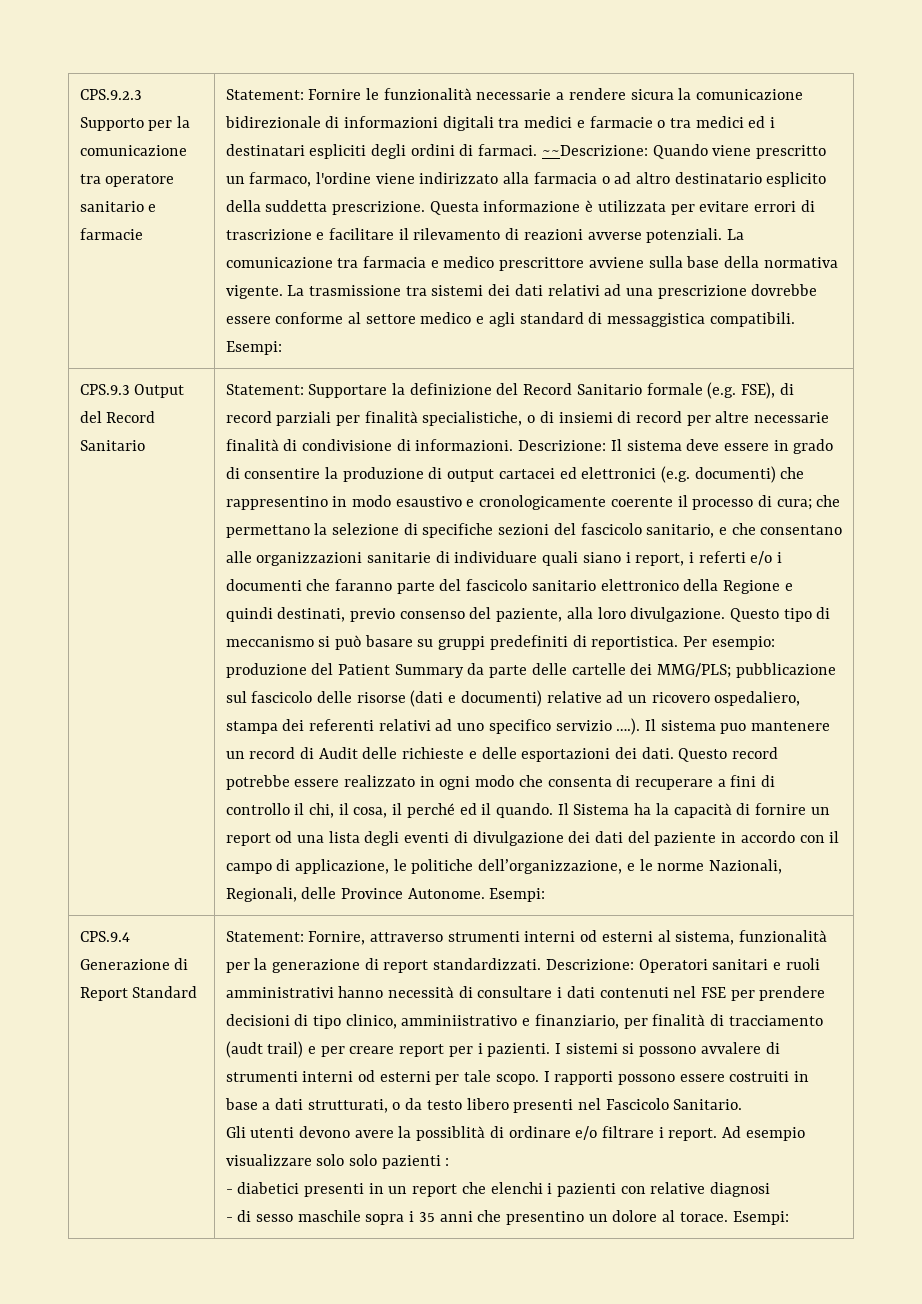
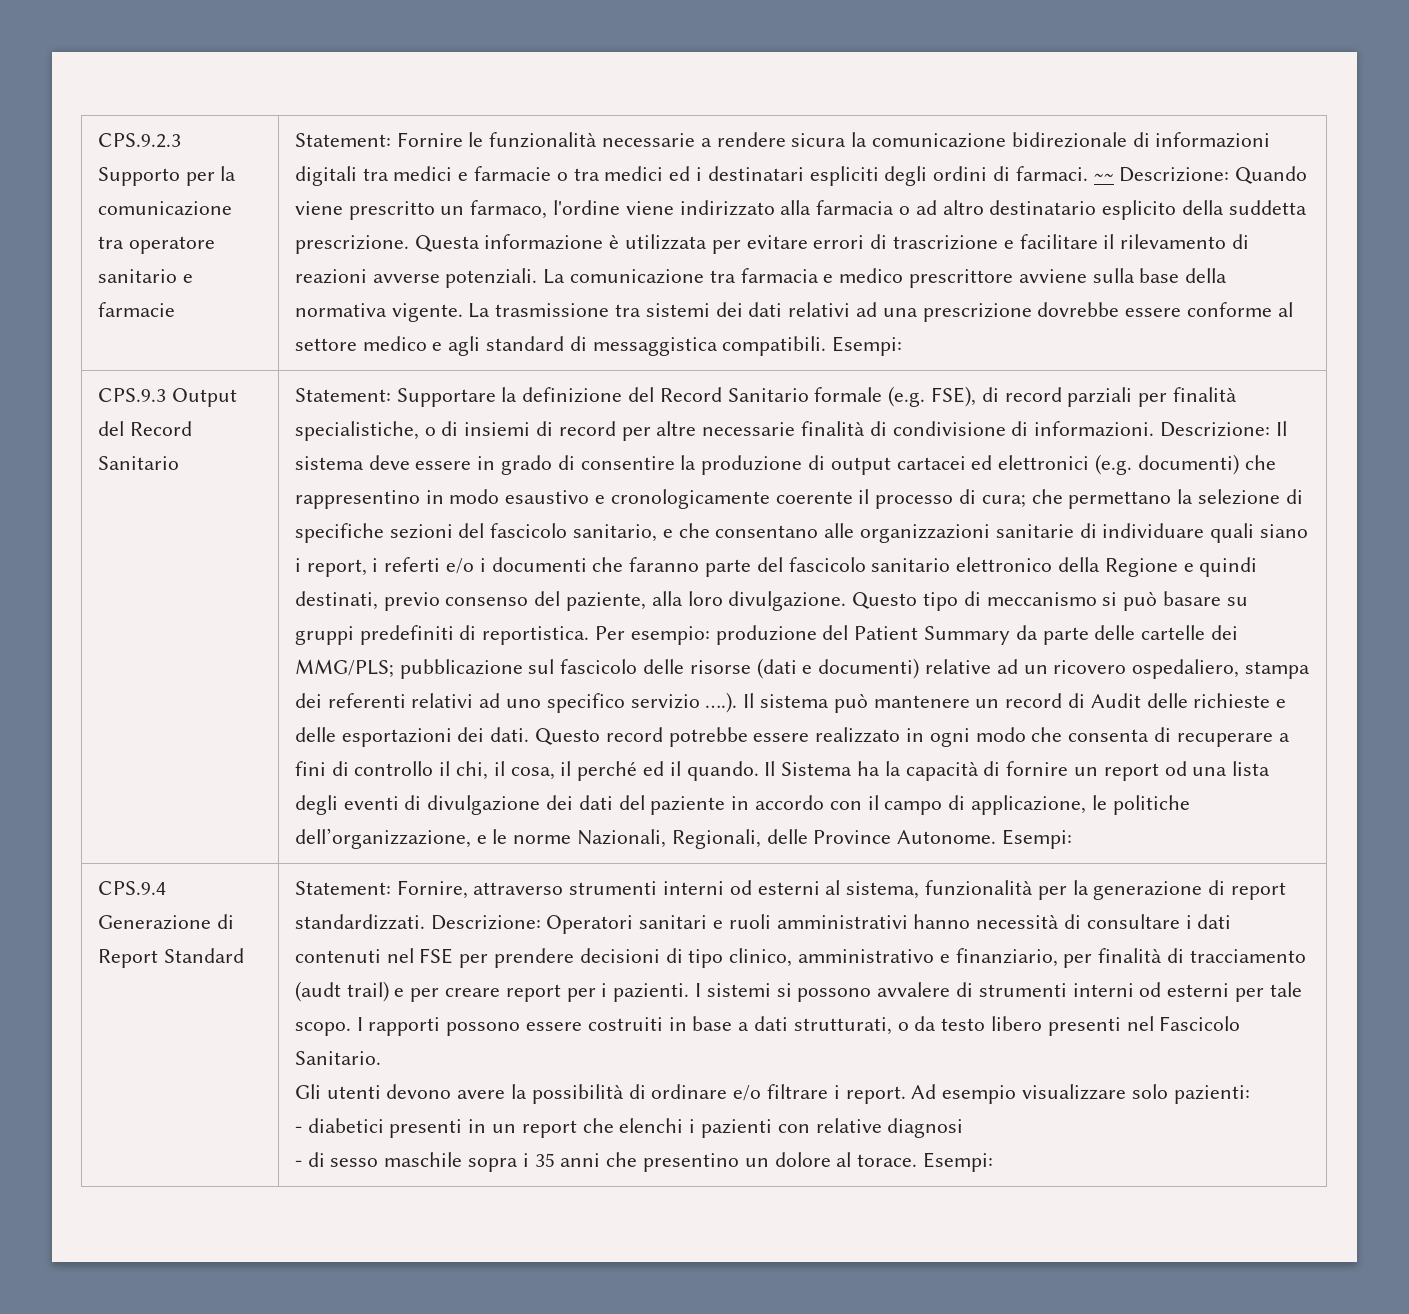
[541,145,648,156] ~~Descrizione: -> [1093,167,1230,182] ~~ Descrizione:
[720,723,747,734] puo -> [833,693,868,713] può
[401,1015,518,1026] amminiistrativo -> [797,949,934,963] amministrativo
[416,1126,486,1141] possiblità -> [531,1084,624,1104] possibilità
[348,1154,450,1169] solo pazienti : -> [1173,1085,1250,1104] pazienti:

